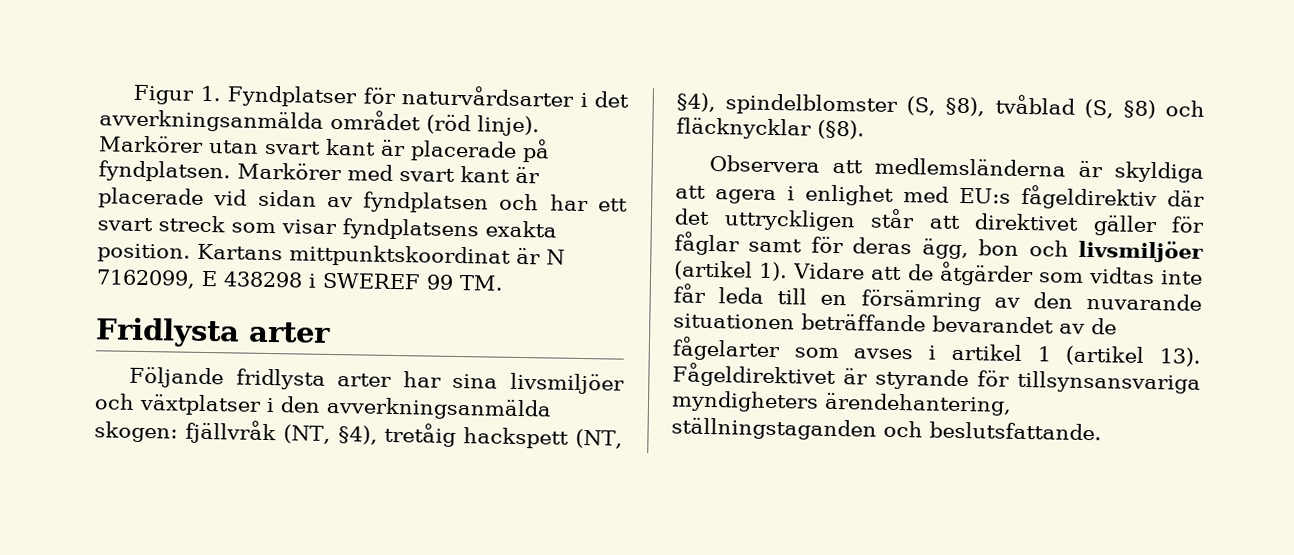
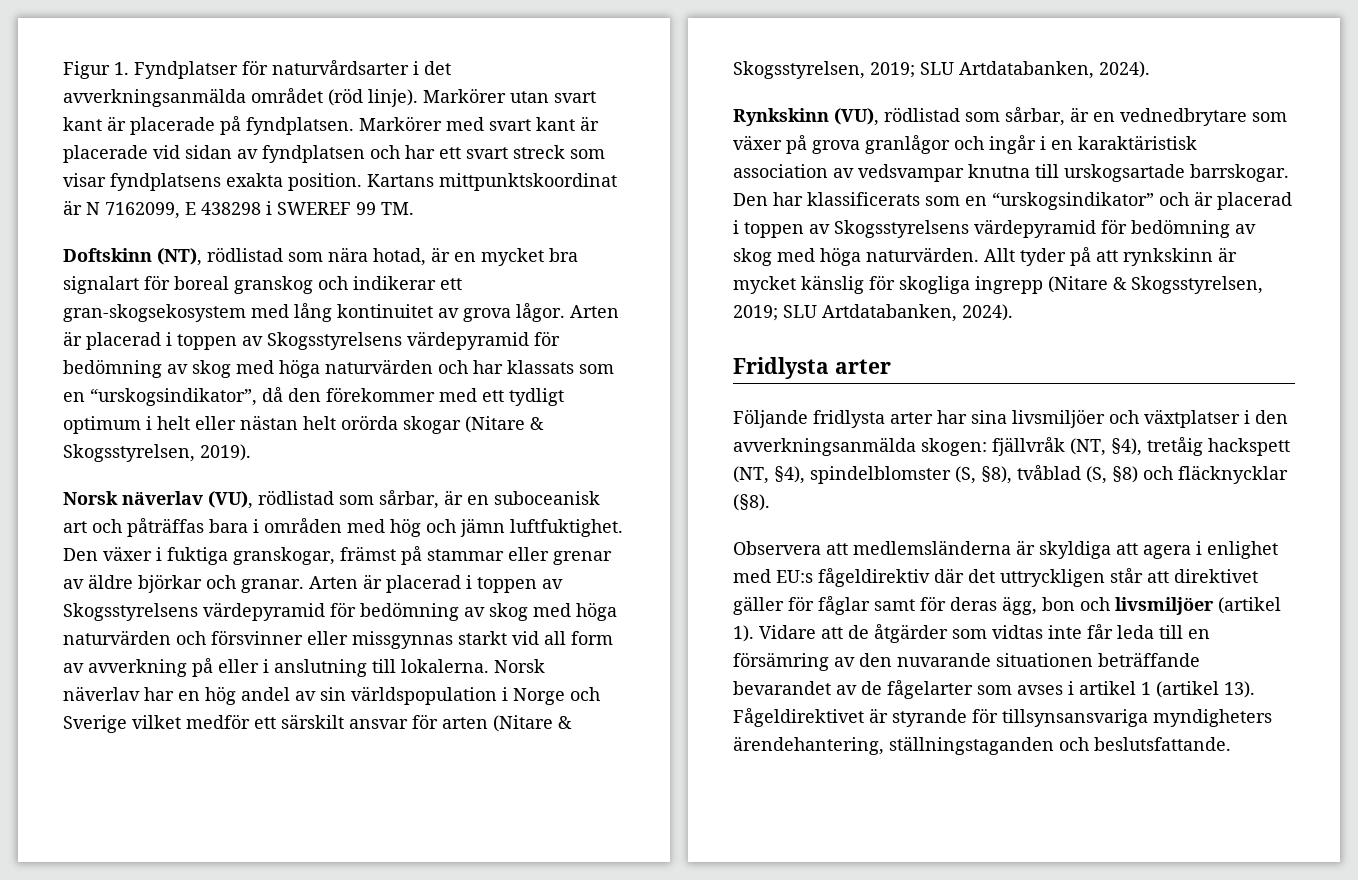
(504, 283) none -> [63,247,578,266] [63,275,462,294] [63,303,619,322] [63,331,560,350] [63,359,614,378] [63,387,564,406] [63,415,544,434] [63,444,251,462] [63,490,600,509] [63,518,623,537] [63,546,612,565] [63,574,563,593] [63,602,617,621] [63,630,613,649] [63,658,545,677] [63,686,600,705] [63,714,572,733] [733,61,1150,79] [733,107,1287,126] [733,135,1197,154] [733,164,1289,182] [733,191,1292,210] [733,219,1256,238] [733,247,1237,266] [733,275,1263,294] [733,304,1013,322] // Doftskinn (NT), rödlistad som nära hotad, är en mycket bra signalart för boreal granskog och indikerar ett gran-skogsekosystem med lång kontinuitet av grova lågor. Arten är placerad i toppen av Skogsstyrelsens värdepyramid för bedömning av skog med höga naturvärden och har klassats som en “urskogsindikator”, då den förekommer med ett tydligt optimum i helt eller nästan helt orörda skogar (Nitare & Skogsstyrelsen, 2019). // Norsk näverlav (VU), rödlistad som sårbar, är en suboceanisk art och påträffas bara i områden med hög och jämn luftfuktighet. Den växer i fuktiga granskogar, främst på stammar eller grenar av äldre björkar och granar. Arten är placerad i toppen av Skogsstyrelsens värdepyramid för bedömning av skog med höga naturvärden och försvinner eller missgynnas starkt vid all form av avverkning på eller i anslutning till lokalerna. Norsk näverlav har en hög andel av sin världspopulation i Norge och Sverige vilket medför ett särskilt ansvar för arten (Nitare & Skogsstyrelsen, 2019; SLU Artdatabanken, 2024). // Rynkskinn (VU), rödlistad som sårbar, är en vednedbrytare som växer på grova granlågor och ingår i en karaktäristisk association av vedsvampar knutna till urskogsartade barrskogar. Den har klassificerats som en “urskogsindikator” och är placerad i toppen av Skogsstyrelsens värdepyramid för bedömning av skog med höga naturvärden. Allt tyder på att rynkskinn är mycket känslig för skogliga ingrepp (Nitare & Skogsstyrelsen, 2019; SLU Artdatabanken, 2024).

